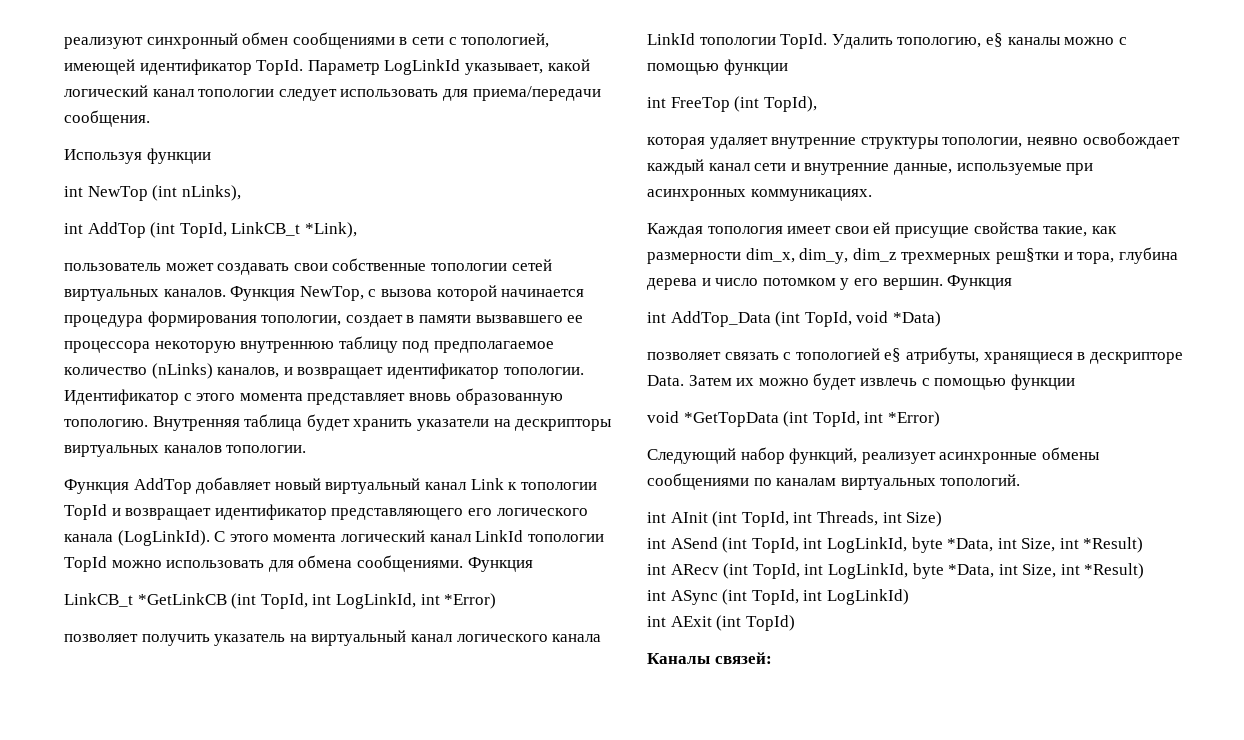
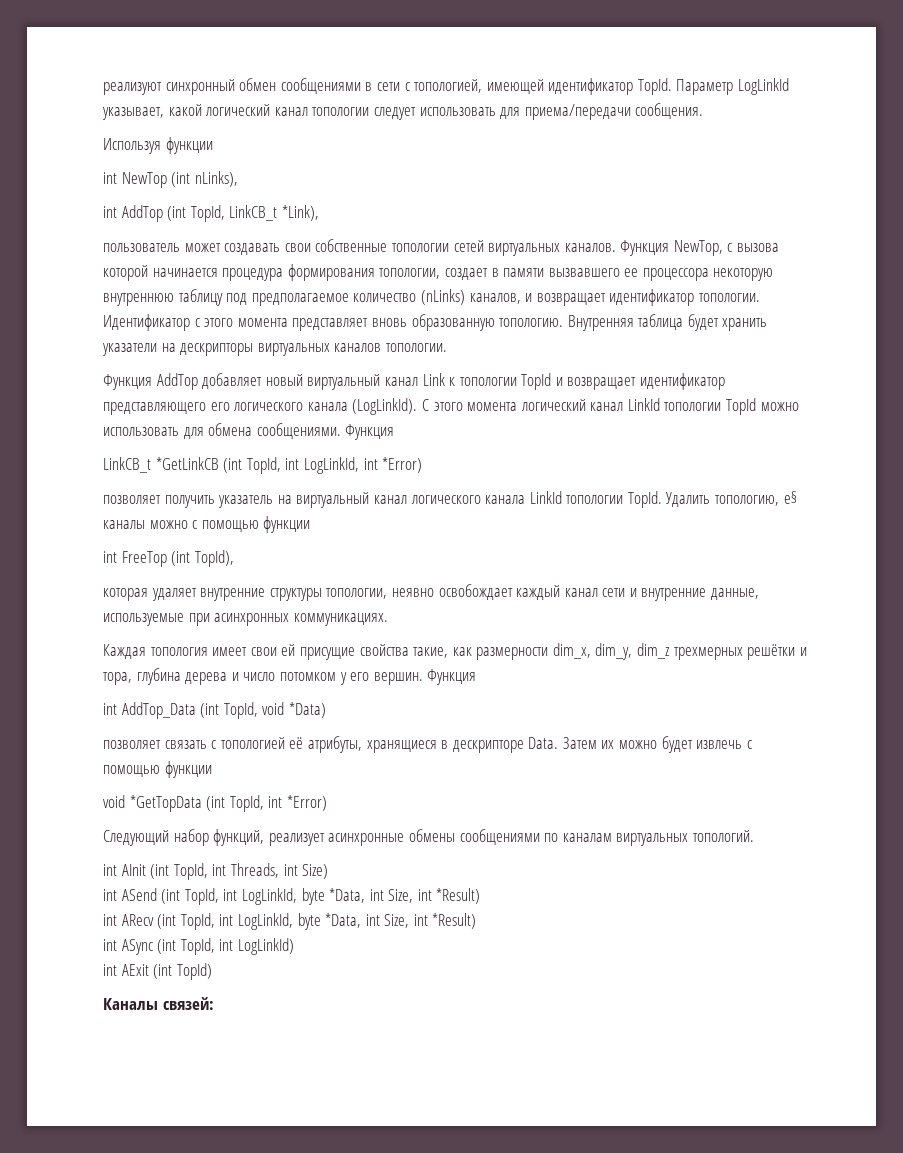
[995,248,1059,264] реш§тки -> [747,644,796,660] решётки
[884,348,902,362] е§ -> [289,737,304,749] её

